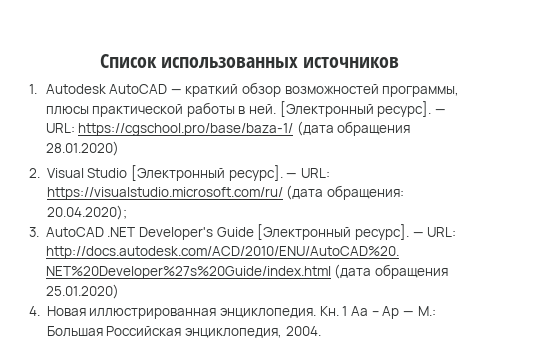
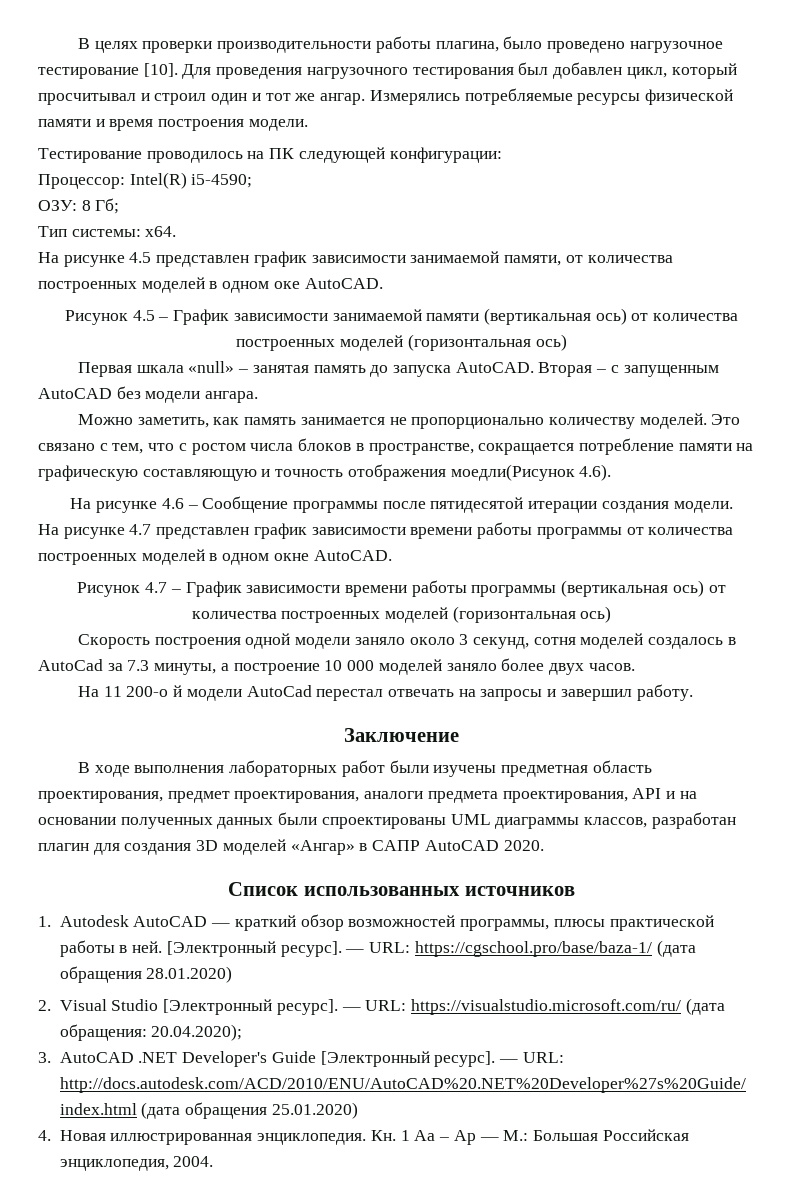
(99, 61) none -> [77,36,723,53] [38,62,737,79] [38,88,733,105] [38,119,308,131] [38,147,502,163] [38,172,253,189] [38,198,120,214] [38,226,177,237] [38,251,673,267] [38,277,383,293] [64,308,739,325] [236,334,567,351] [77,361,719,377] [38,386,259,403] [77,413,741,429] [38,438,754,455] [38,464,612,481] [70,496,733,513] [38,522,734,539] [38,549,392,565] [77,580,726,597] [191,606,612,623] [77,633,736,649] [38,658,635,675] [77,684,693,701] [344,728,459,742] [77,760,652,777] [38,788,697,803] [38,812,736,829] [38,839,544,855] В целях проверки производительности работы плагина, было проведено нагрузочное тестирование [10]. Для проведения нагрузочного тестирования был добавлен цикл, который просчитывал и строил один и тот же ангар. Измерялись потребляемые ресурсы физической памяти и время построения модели. // Тестирование проводилось на ПК следующей конфигурации: // Процессор: Intel(R) i5-4590; // ОЗУ: 8 Гб; // Тип системы: х64. // На рисунке 4.5 представлен график зависимости занимаемой памяти, от количества построенных моделей в одном оке AutoCAD. // Рисунок 4.5 – График зависимости занимаемой памяти (вертикальная ось) от количества построенных моделей (горизонтальная ось) // Первая шкала «null» – занятая память до запуска AutoCAD. Вторая – с запущенным AutoCAD без модели ангара. // Можно заметить, как память занимается не пропорционально количеству моделей. Это связано с тем, что с ростом числа блоков в пространстве, сокращается потребление памяти на графическую составляющую и точность отображения моедли(Рисунок 4.6). // На рисунке 4.6 – Сообщение программы после пятидесятой итерации создания модели. // На рисунке 4.7 представлен график зависимости времени работы программы от количества построенных моделей в одном окне AutoCAD. // Рисунок 4.7 – График зависимости времени работы программы (вертикальная ось) от количества построенных моделей (горизонтальная ось) // Скорость построения одной модели заняло около 3 секунд, сотня моделей создалось в AutoCad за 7.3 минуты, а построение 10 000 моделей заняло более двух часов. // На 11 200-о й модели AutoCad перестал отвечать на запросы и завершил работу. // Заключение // В ходе выполнения лабораторных работ были изучены предметная область проектирования, предмет проектирования, аналоги предмета проектирования, API и на основании полученных данных были спроектированы UML диаграммы классов, разработан плагин для создания 3D моделей «Ангар» в САПР AutoCAD 2020. //

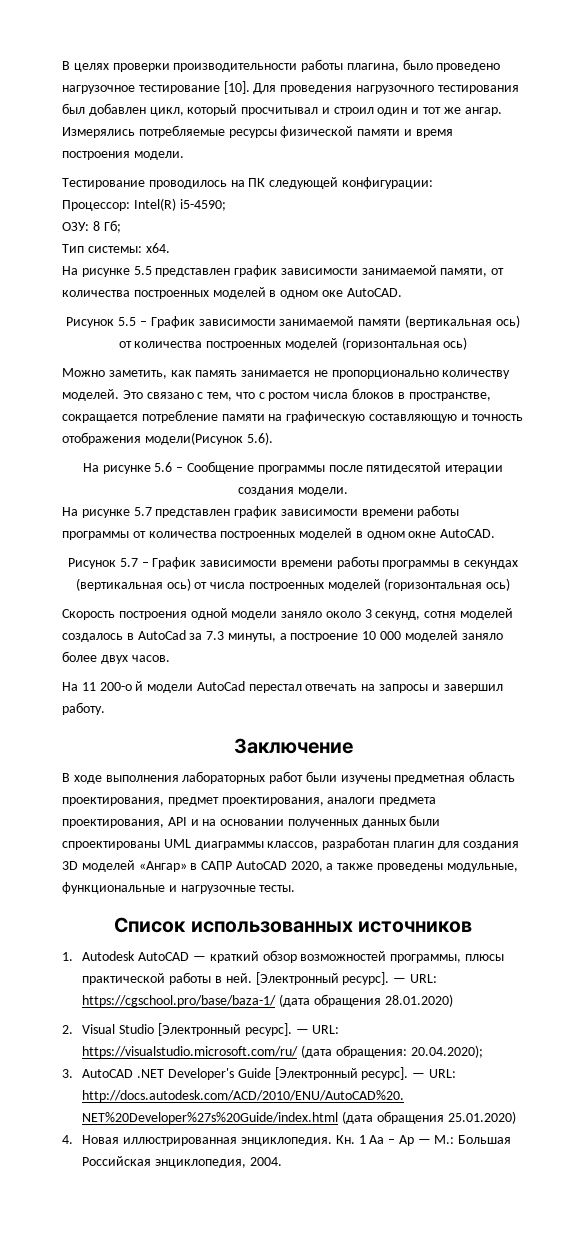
[129,252,152,263] 4.5 -> [133,266,152,275] 5.5
[132,310,155,321] 4.5 -> [118,317,137,326] 5.5
[77,361,719,377] [38,386,259,403] // Первая шкала «null» – занятая память до запуска AutoCAD. Вторая – с запущенным AutoCAD без модели ангара. -> (468, 343) none
[450,464,612,481] [70,498,184,513] моедли(Рисунок 4.6). // На рисунке 4.6 -> [144,432,273,445] [82,462,173,474] модели(Рисунок 5.6). // На рисунке 5.6
[129,524,152,535] 4.7 -> [133,507,152,516] 5.7
[145,582,168,593] 4.7 -> [119,558,138,567] 5.7
[561,580,726,597] [191,611,277,619] (вертикальная ось) от количества -> [453,560,519,569] [75,578,246,591] в секундах (вертикальная ось) от числа
[503,840,544,851] 2020. -> [290,861,518,872] [62,882,296,894] 2020, а также проведены модульные, функциональные и нагрузочные тесты.

